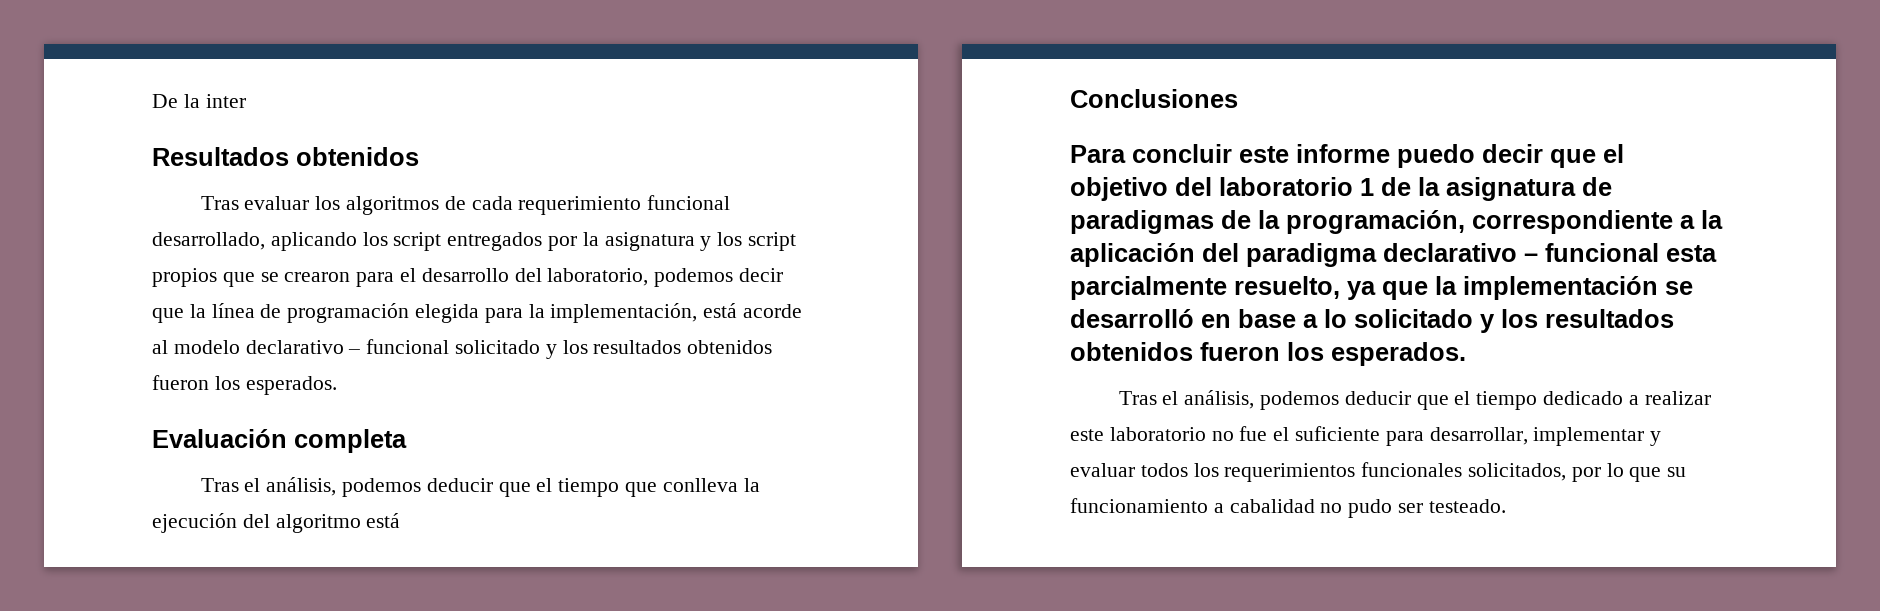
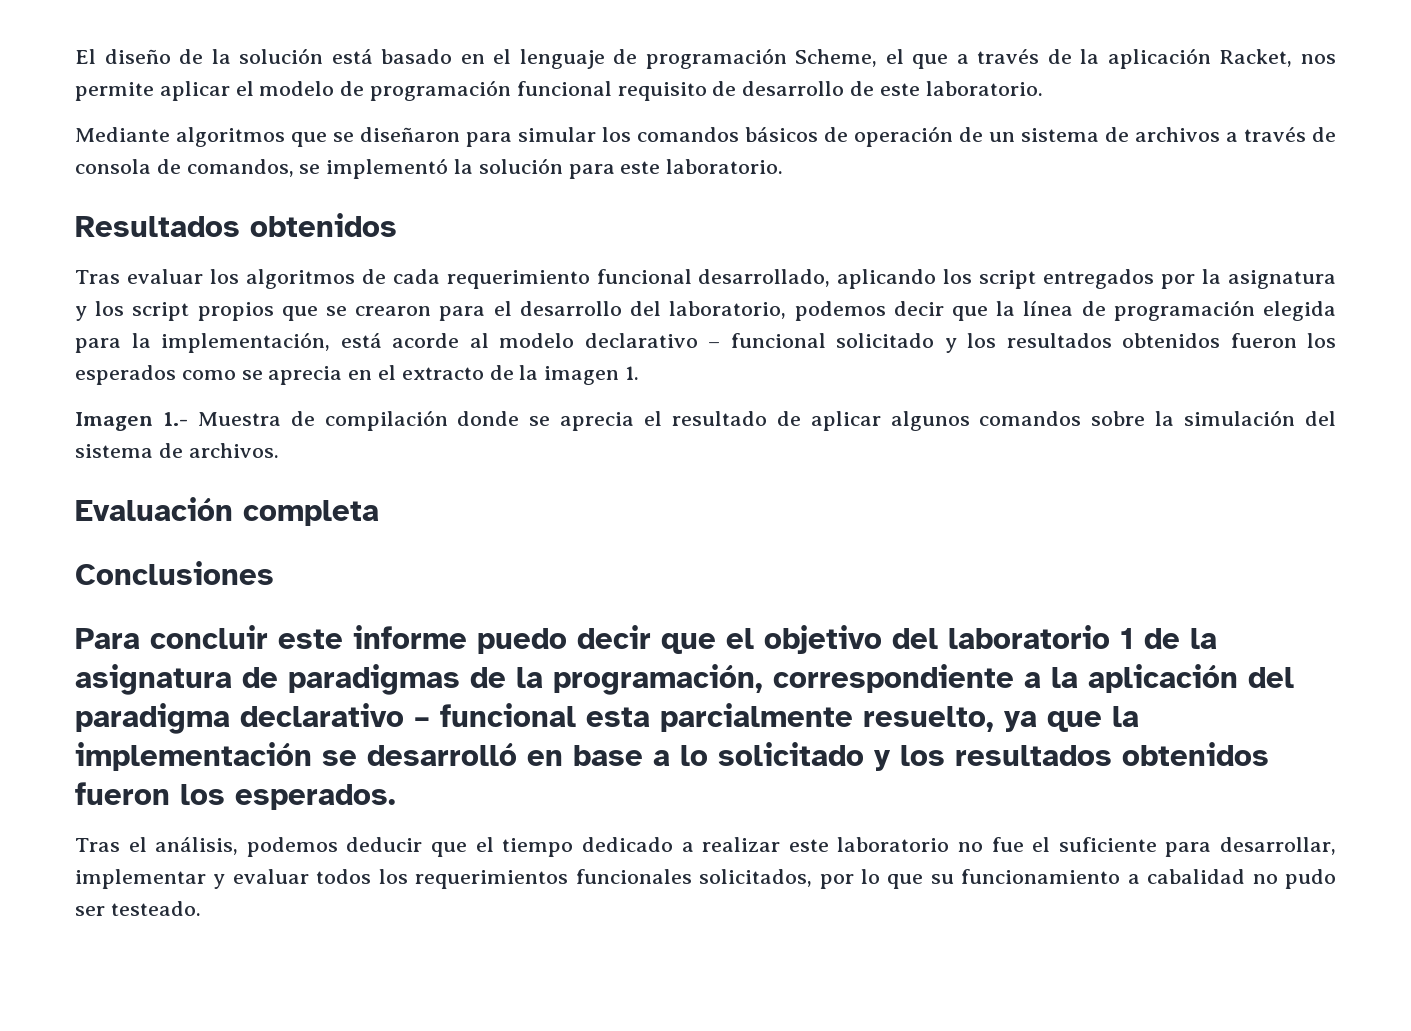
[152,94,246,108] De la inter -> [75,48,1337,69] [75,80,1043,101] [75,126,1336,147] [75,158,784,179] El diseño de la solución está basado en el lenguaje de programación Scheme, el que a través de la aplicación Racket, nos permite aplicar el modelo de programación funcional requisito de desarrollo de este laboratorio. // Mediante algoritmos que se diseñaron para simular los comandos básicos de operación de un sistema de archivos a través de consola de comandos, se implementó la solución para este laboratorio.
[245,376,337,395] [152,429,407,453] [200,477,760,497] [152,513,401,533] esperados. // Evaluación completa // Tras el análisis, podemos deducir que el tiempo que conlleva la ejecución del algoritmo está -> [75,365,640,385] [75,410,1337,431] [75,443,279,458] [75,497,379,526] esperados como se aprecia en el extracto de la imagen 1. // Imagen 1.- Muestra de compilación donde se aprecia el resultado de aplicar algunos comandos sobre la simulación del sistema de archivos. // Evaluación completa

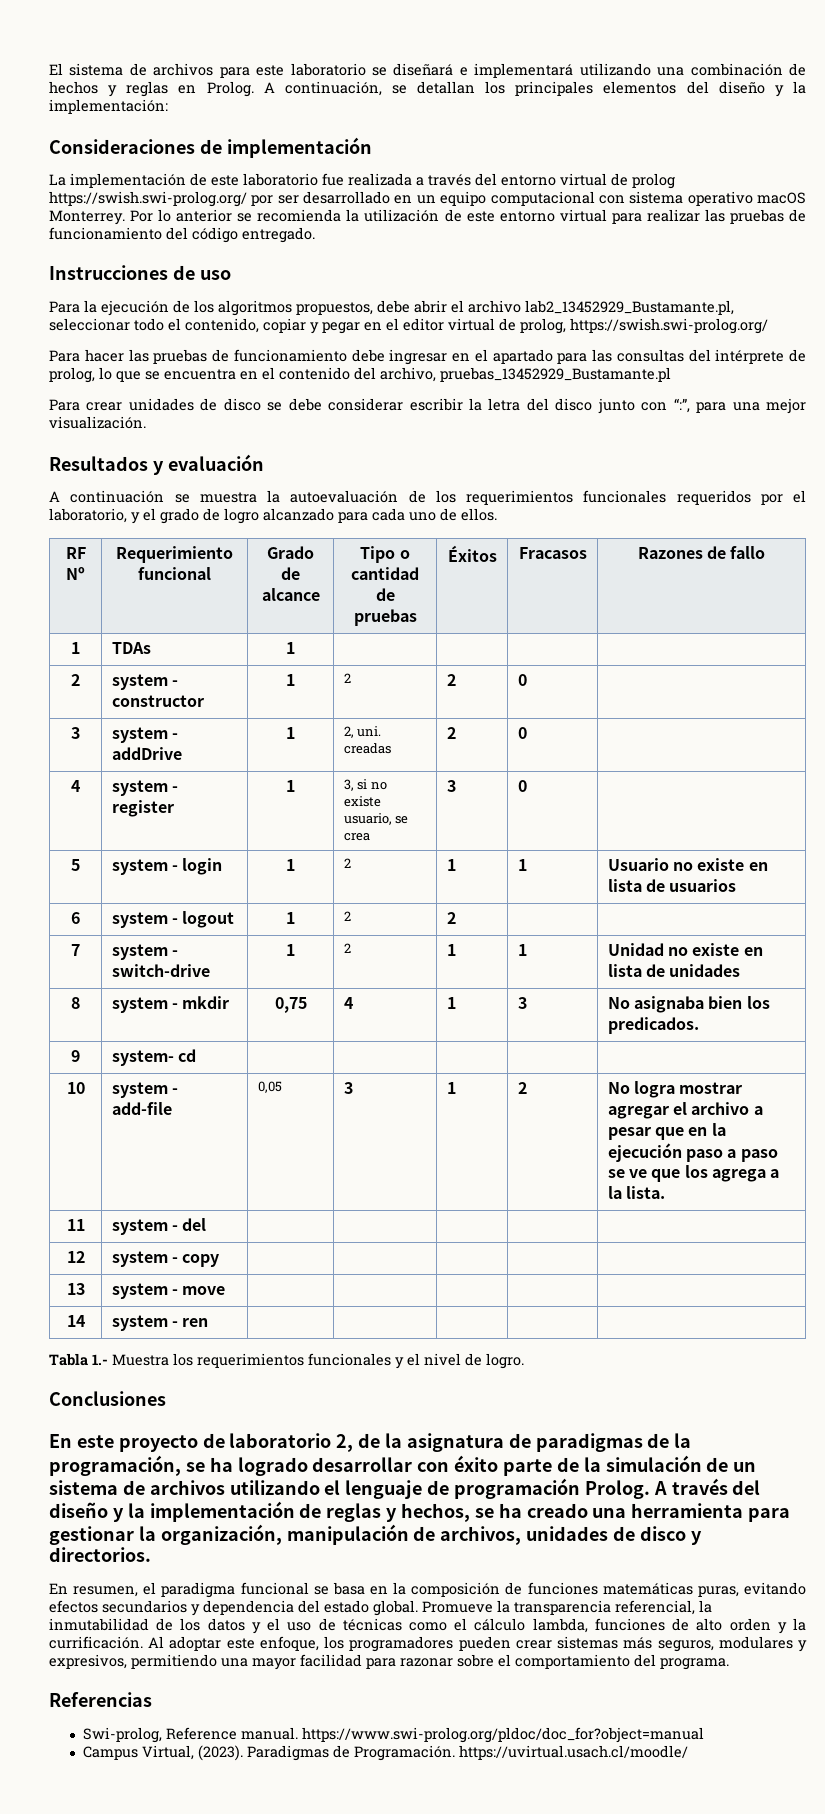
[104,48,1337,69] [75,80,1043,101] [75,126,1336,147] [75,158,784,179] [75,213,397,237] [75,269,1337,289] [75,300,1336,321] [75,332,1336,353] [75,365,640,385] [75,410,1337,431] [75,443,279,458] [75,497,379,526] [75,561,274,585] [75,625,1134,654] diseño de la solución está basado en el lenguaje de programación Scheme, el que a través de la aplicación Racket, nos permite aplicar el modelo de programación funcional requisito de desarrollo de este laboratorio. // Mediante algoritmos que se diseñaron para simular los comandos básicos de operación de un sistema de archivos a través de consola de comandos, se implementó la solución para este laboratorio. // Resultados obtenidos // Tras evaluar los algoritmos de cada requerimiento funcional desarrollado, aplicando los script entregados por la asignatura y los script propios que se crearon para el desarrollo del laboratorio, podemos decir que la línea de programación elegida para la implementación, está acorde al modelo declarativo – funcional solicitado y los resultados obtenidos fueron los esperados como se aprecia en el extracto de la imagen 1. // Imagen 1.- Muestra de compilación donde se aprecia el resultado de aplicar algunos comandos sobre la simulación del sistema de archivos. // Evaluación completa // Conclusiones // Para concluir este informe puedo decir que el objetivo del laboratorio 1 -> [69,63,807,78] [49,81,806,97] [49,99,168,114] [49,137,372,158] [49,173,675,189] [49,191,807,207] [49,209,806,225] [49,227,315,243] [49,265,231,280] [49,300,734,316] [49,318,768,334] [49,349,806,365] [49,367,671,383] [49,398,807,414] [49,416,146,429] [49,454,264,475] [49,490,806,505] [49,508,497,524] [65,547,86,559] [66,567,85,580] [116,546,233,563] [138,567,211,580] [267,546,314,559] [281,567,300,580] [261,588,320,601] [360,546,410,563] [351,567,419,580] [375,588,395,601] [353,609,417,626] [447,545,497,562] [518,547,587,559] [637,546,766,559] [71,642,80,654] [111,642,151,654] [286,642,295,654] [71,674,80,686] [111,674,179,690] [111,695,204,707] [286,674,295,686] [343,673,351,683] [446,674,456,686] [517,674,527,686] [71,727,80,739] [111,727,179,743] [111,747,182,760] [286,727,295,739] [343,726,382,738] [343,743,391,754] [446,727,456,739] [517,727,527,739] [71,780,80,792] [111,780,179,796] [111,800,174,817] [286,780,295,792] [343,779,387,791] [343,796,381,807] [343,813,409,825] [343,833,370,841] [446,780,456,792] [517,780,527,792] [71,859,80,871] [111,858,223,875] [286,859,295,871] [343,858,351,868] [446,859,456,871] [517,859,527,871] [607,858,768,871] [607,879,737,892] [71,912,80,924] [111,911,235,928] [286,912,295,924] [343,911,351,921] [446,912,456,924] [71,944,80,956] [111,944,179,960] [111,964,210,977] [286,944,295,956] [343,943,351,953] [446,944,456,956] [517,944,527,956] [607,943,763,956] [607,964,741,977] [71,997,80,1009] [111,996,230,1013] [274,997,307,1013] [343,997,353,1009] [446,997,456,1009] [517,997,527,1009] [607,996,770,1013] [607,1017,699,1034] [71,1050,80,1062] [111,1049,197,1066] [66,1082,85,1094] [111,1082,179,1098] [111,1102,172,1115] [257,1081,282,1093] [343,1082,353,1094] [446,1082,456,1094] [517,1082,527,1094] [607,1081,743,1098] [607,1102,763,1119] [607,1123,726,1140] [607,1143,778,1162] [607,1165,780,1182] [607,1186,666,1199] [66,1219,85,1231] [111,1218,207,1235] [66,1251,85,1263] [111,1251,220,1267] [66,1283,85,1295] [111,1283,226,1299] [66,1315,85,1327] [111,1315,209,1331] [49,1353,524,1369] [49,1391,166,1406] [49,1433,354,1452] sistema de archivos para este laboratorio se diseñará e implementará utilizando una combinación de hechos y reglas en Prolog. A continuación, se detallan los principales elementos del diseño y la implementación: // Consideraciones de implementación // La implementación de este laboratorio fue realizada a través del entorno virtual de prolog https://swish.swi-prolog.org/ por ser desarrollado en un equipo computacional con sistema operativo macOS Monterrey. Por lo anterior se recomienda la utilización de este entorno virtual para realizar las pruebas de funcionamiento del código entregado. // Instrucciones de uso // Para la ejecución de los algoritmos propuestos, debe abrir el archivo lab2_13452929_Bustamante.pl, seleccionar todo el contenido, copiar y pegar en el editor virtual de prolog, https://swish.swi-prolog.org/ // Para hacer las pruebas de funcionamiento debe ingresar en el apartado para las consultas del intérprete de prolog, lo que se encuentra en el contenido del archivo, pruebas_13452929_Bustamante.pl // Para crear unidades de disco se debe considerar escribir la letra del disco junto con “:”, para una mejor visualización. // Resultados y evaluación // A continuación se muestra la autoevaluación de los requerimientos funcionales requeridos por el laboratorio, y el grado de logro alcanzado para cada uno de ellos. // RF Nº | Requerimiento funcional | Grado de alcance | Tipo o cantidad de pruebas | Éxitos | Fracasos | Razones de fallo // 1 | TDAs | 1 | | | | // 2 | system - constructor | 1 | 2 | 2 | 0 | // 3 | system - addDrive | 1 | 2, uni. creadas | 2 | 0 | // 4 | system - register | 1 | 3, si no existe usuario, se crea | 3 | 0 | // 5 | system - login | 1 | 2 | 1 | 1 | Usuario no existe en lista de usuarios // 6 | system - logout | 1 | 2 | 2 | | // 7 | system - switch-drive | 1 | 2 | 1 | 1 | Unidad no existe en lista de unidades // 8 | system - mkdir | 0,75 | 4 | 1 | 3 | No asignaba bien los predicados. // 9 | system- cd | | | | | // 10 | system - add-file | 0,05 | 3 | 1 | 2 | No logra mostrar agregar el archivo a pesar que en la ejecución paso a paso se ve que los agrega a la lista. // 11 | system - del | | | | | // 12 | system - copy | | | | | // 13 | system - move | | | | | // 14 | system - ren | | | | | // Tabla 1.- Muestra los requerimientos funcionales y el nivel de logro. // Conclusiones // En este proyecto de laboratorio 2,
[773,664,1294,693] [75,703,1139,734] [75,742,1269,771] [75,782,396,810] [75,837,1336,857] [75,869,1336,889] [75,901,201,916] correspondiente a la aplicación del paradigma declarativo – funcional esta parcialmente resuelto, ya que la implementación se desarrolló en base a lo solicitado y los resultados obtenidos fueron los esperados. // Tras el análisis, podemos deducir que el tiempo dedicado a realizar este laboratorio no fue el suficiente para desarrollar, implementar y evaluar todos los requerimientos funcionales solicitados, por lo que su funcionamiento a cabalidad no pudo ser testeado. -> [185,1455,757,1476] [49,1478,761,1499] [49,1501,791,1522] [49,1524,702,1545] [49,1547,151,1562] [49,1582,806,1598] [49,1600,712,1616] [49,1618,806,1634] [49,1636,808,1652] [49,1654,729,1670] [49,1692,152,1707] [83,1727,705,1743] [83,1745,689,1761] se ha logrado desarrollar con éxito parte de la simulación de un sistema de archivos utilizando el lenguaje de programación Prolog. A través del diseño y la implementación de reglas y hechos, se ha creado una herramienta para gestionar la organización, manipulación de archivos, unidades de disco y directorios. // En resumen, el paradigma funcional se basa en la composición de funciones matemáticas puras, evitando efectos secundarios y dependencia del estado global. Promueve la transparencia referencial, la inmutabilidad de los datos y el uso de técnicas como el cálculo lambda, funciones de alto orden y la currificación. Al adoptar este enfoque, los programadores pueden crear sistemas más seguros, modulares y expresivos, permitiendo una mayor facilidad para razonar sobre el comportamiento del programa. // Referencias // Swi-prolog, Reference manual. https://www.swi-prolog.org/pldoc/doc_for?object=manual // Campus Virtual, (2023). Paradigmas de Programación. https://uvirtual.usach.cl/moodle/

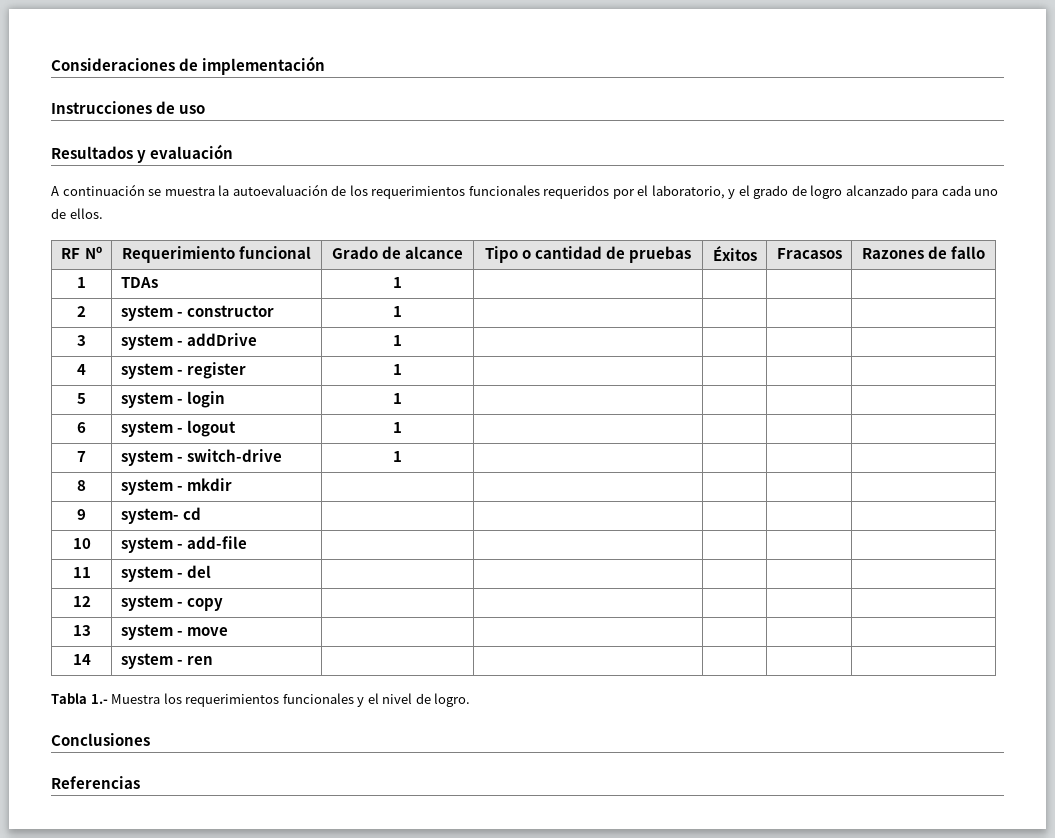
[49,63,807,78] [49,81,806,97] [49,99,168,114] [49,137,372,158] [49,173,675,189] [49,191,807,207] [49,209,806,225] [49,227,315,243] [49,265,231,280] [49,300,734,316] [49,318,768,334] [49,349,806,365] [49,367,671,383] [49,398,807,414] [49,416,146,429] El sistema de archivos para este laboratorio se diseñará e implementará utilizando una combinación de hechos y reglas en Prolog. A continuación, se detallan los principales elementos del diseño y la implementación: // Consideraciones de implementación // La implementación de este laboratorio fue realizada a través del entorno virtual de prolog https://swish.swi-prolog.org/ por ser desarrollado en un equipo computacional con sistema operativo macOS Monterrey. Por lo anterior se recomienda la utilización de este entorno virtual para realizar las pruebas de funcionamiento del código entregado. // Instrucciones de uso // Para la ejecución de los algoritmos propuestos, debe abrir el archivo lab2_13452929_Bustamante.pl, seleccionar todo el contenido, copiar y pegar en el editor virtual de prolog, https://swish.swi-prolog.org/ // Para hacer las pruebas de funcionamiento debe ingresar en el apartado para las consultas del intérprete de prolog, lo que se encuentra en el contenido del archivo, pruebas_13452929_Bustamante.pl // Para crear unidades de disco se debe considerar escribir la letra del disco junto con “:”, para una mejor visualización. -> [51,56,326,75] [51,101,206,114] Consideraciones de implementación // Instrucciones de uso
[343,673,351,683] [446,674,456,686] [517,674,527,686] 2 | 2 | 0 -> (402, 311) | |
[343,726,382,738] [343,743,391,754] [446,727,456,739] [517,727,527,739] 2, uni. creadas | 2 | 0 -> (402, 340) | |
[343,779,387,791] [343,796,381,807] [343,813,409,825] [343,833,370,841] [446,780,456,792] [517,780,527,792] 3, si no existe usuario, se crea | 3 | 0 -> (402, 369) | |
[343,858,351,868] [446,859,456,871] [517,859,527,871] [607,858,768,871] [607,879,737,892] 2 | 1 | 1 | Usuario no existe en lista de usuarios -> (402, 398) | | |
[343,911,351,921] [446,912,456,924] 2 | 2 -> (402, 427) |
[343,943,351,953] [446,944,456,956] [517,944,527,956] [607,943,763,956] [607,964,741,977] [71,997,80,1009] [111,996,230,1013] [274,997,307,1013] [343,997,353,1009] [446,997,456,1009] [517,997,527,1009] [607,996,770,1013] [607,1017,699,1034] 2 | 1 | 1 | Unidad no existe en lista de unidades // 8 | system - mkdir | 0,75 | 4 | 1 | 3 | No asignaba bien los predicados. -> [77,480,86,491] [120,478,232,495] | | | // 8 | system - mkdir | | | | |
[257,1081,282,1093] [343,1082,353,1094] [446,1082,456,1094] [517,1082,527,1094] [607,1081,743,1098] [607,1102,763,1119] [607,1123,726,1140] [607,1143,778,1162] [607,1165,780,1182] [607,1186,666,1199] 0,05 | 3 | 1 | 2 | No logra mostrar agregar el archivo a pesar que en la ejecución paso a paso se ve que los agrega a la lista. -> (247, 542) | | | |
[49,1433,692,1452] [49,1455,757,1476] [49,1478,761,1499] [49,1501,791,1522] [49,1524,702,1545] [49,1547,151,1562] [49,1582,806,1598] [49,1600,712,1616] [49,1618,806,1634] [49,1636,808,1652] [49,1654,729,1670] [49,1692,152,1707] [83,1727,705,1743] [83,1745,689,1761] En este proyecto de laboratorio 2, de la asignatura de paradigmas de la programación, se ha logrado desarrollar con éxito parte de la simulación de un sistema de archivos utilizando el lenguaje de programación Prolog. A través del diseño y la implementación de reglas y hechos, se ha creado una herramienta para gestionar la organización, manipulación de archivos, unidades de disco y directorios. // En resumen, el paradigma funcional se basa en la composición de funciones matemáticas puras, evitando efectos secundarios y dependencia del estado global. Promueve la transparencia referencial, la inmutabilidad de los datos y el uso de técnicas como el cálculo lambda, funciones de alto orden y la currificación. Al adoptar este enfoque, los programadores pueden crear sistemas más seguros, modulares y expresivos, permitiendo una mayor facilidad para razonar sobre el comportamiento del programa. // Referencias // Swi-prolog, Reference manual. https://www.swi-prolog.org/pldoc/doc_for?object=manual // Campus Virtual, (2023). Paradigmas de Programación. https://uvirtual.usach.cl/moodle/ -> [51,776,140,789] Referencias

